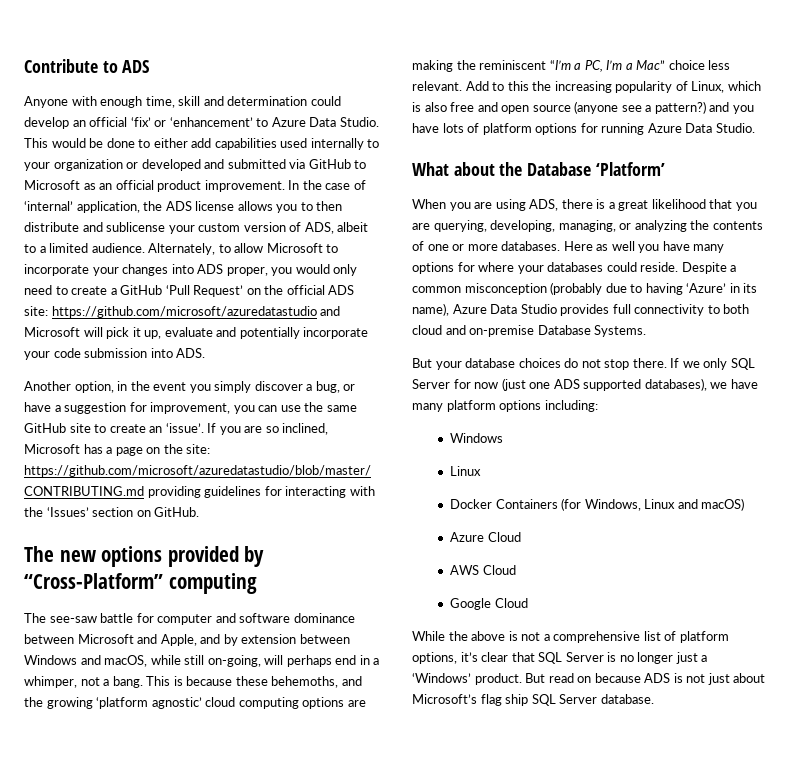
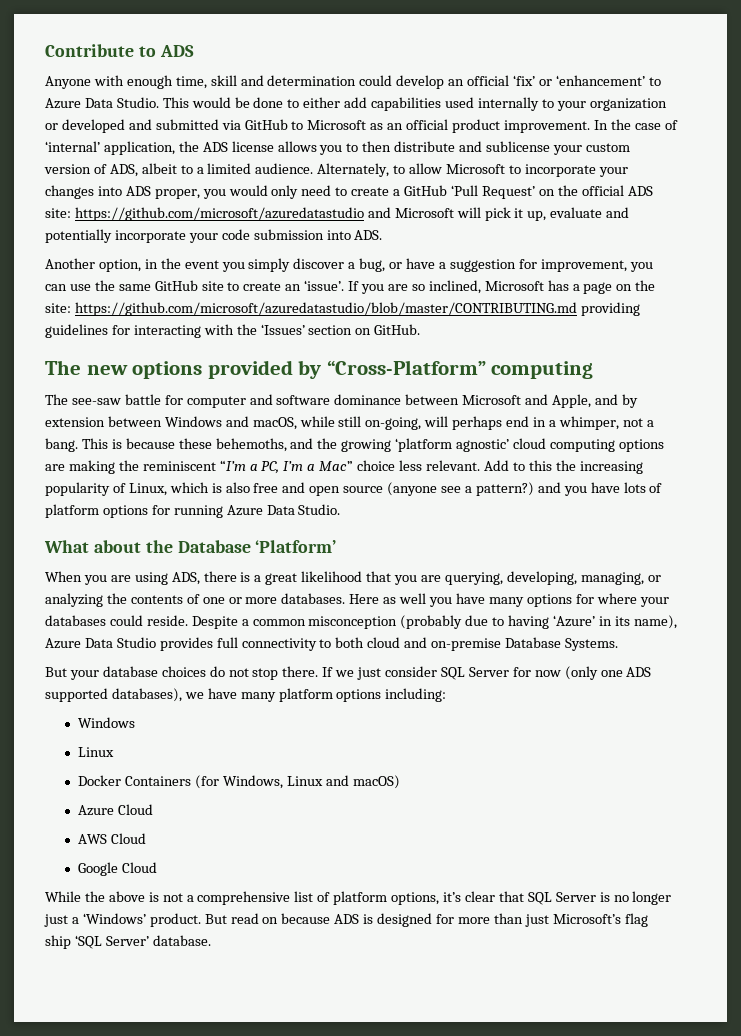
[703,358,728,370] only -> [357,666,438,680] just consider
[501,378,526,391] (just -> [564,666,598,680] (only
[686,673,766,685] not just about -> [377,913,549,927] designed for more than just
[531,694,598,706] SQL Server -> [74,935,149,949] ‘SQL Server’

